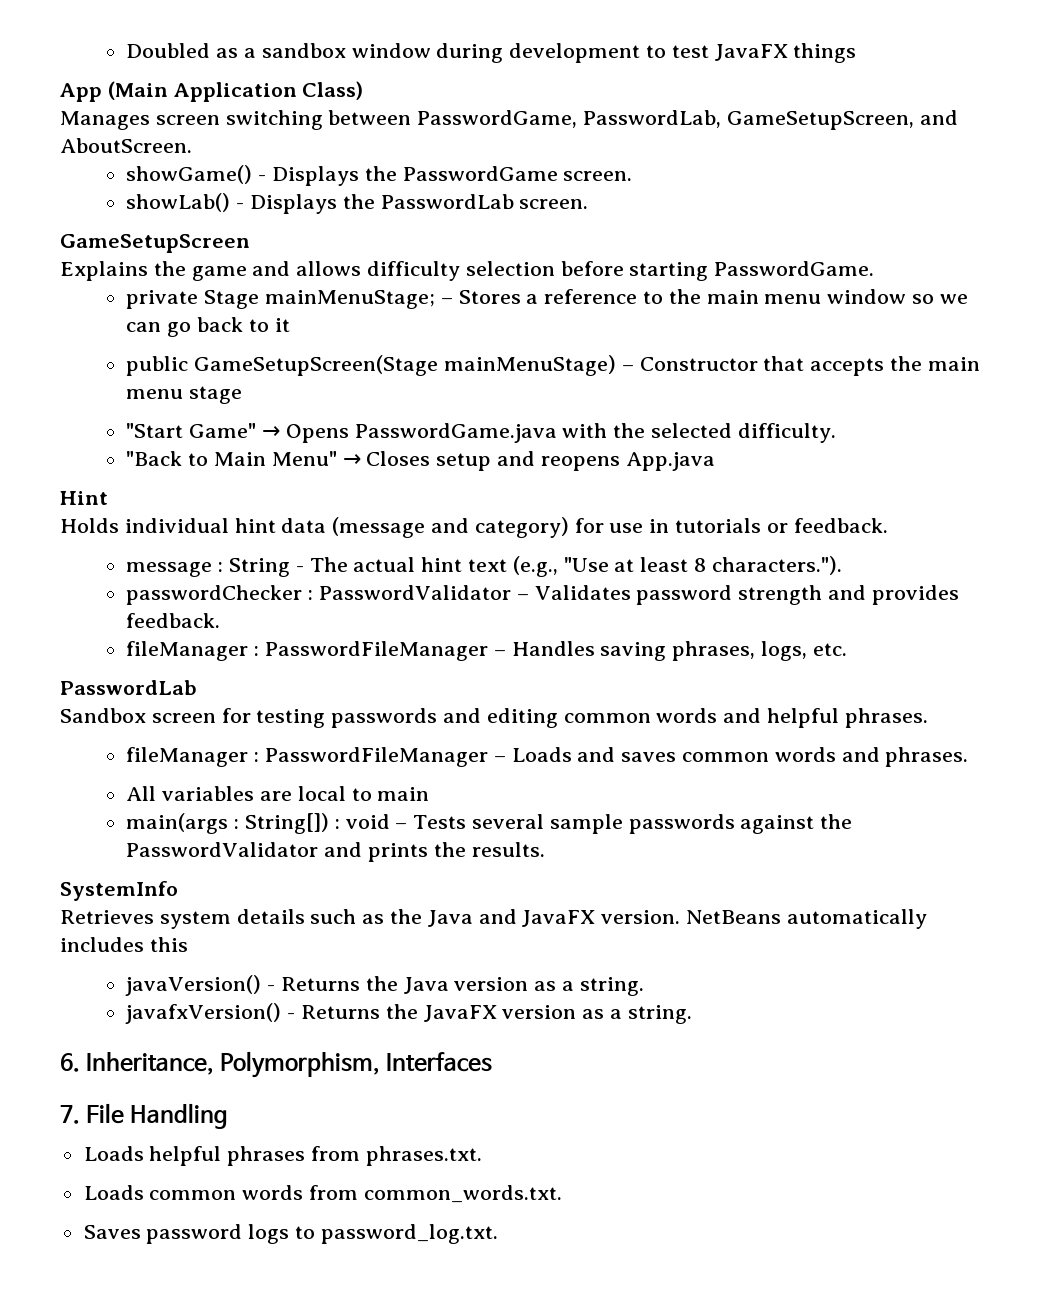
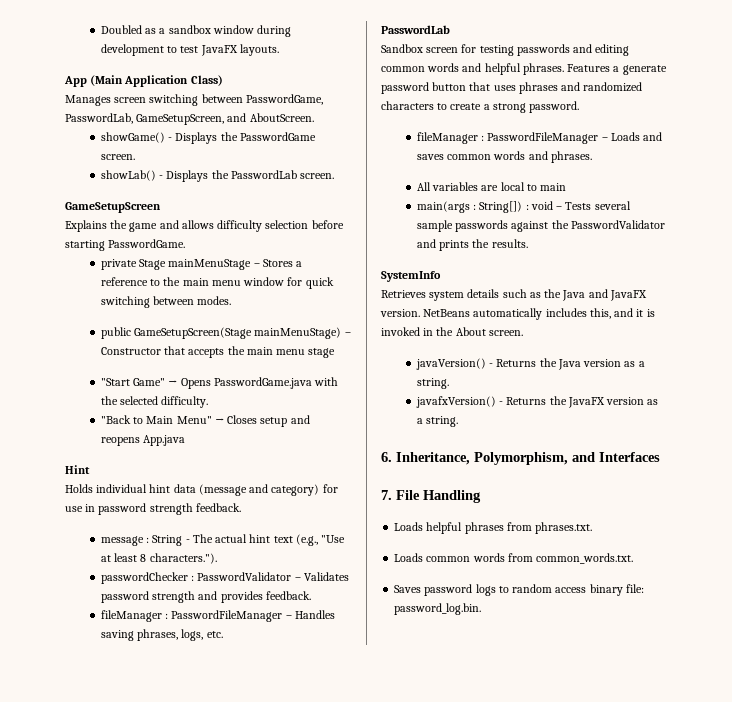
[793,43,857,63] things -> [239,44,279,56] layouts.
[264,290,435,309] mainMenuStage; -> [168,259,252,270] mainMenuStage
[911,294,968,304] [126,317,290,337] so we can go back to it -> [287,277,334,289] [100,296,232,308] for quick switching between modes.
[675,518,788,533] tutorials or -> [98,503,193,515] password strength
(928, 718) none -> [567,64,667,75] [381,82,643,94] [381,101,580,113] Features a generate password button that uses phrases and randomized characters to create a strong password.
[149,937,188,952] this -> [589,308,655,319] [381,327,523,336] this, and it is invoked in the About screen.
(381, 1064) none -> [572,452,595,462] and
[320,1224,498,1244] password_log.txt. -> [512,584,644,596] [394,603,482,615] random access binary file: password_log.bin.

